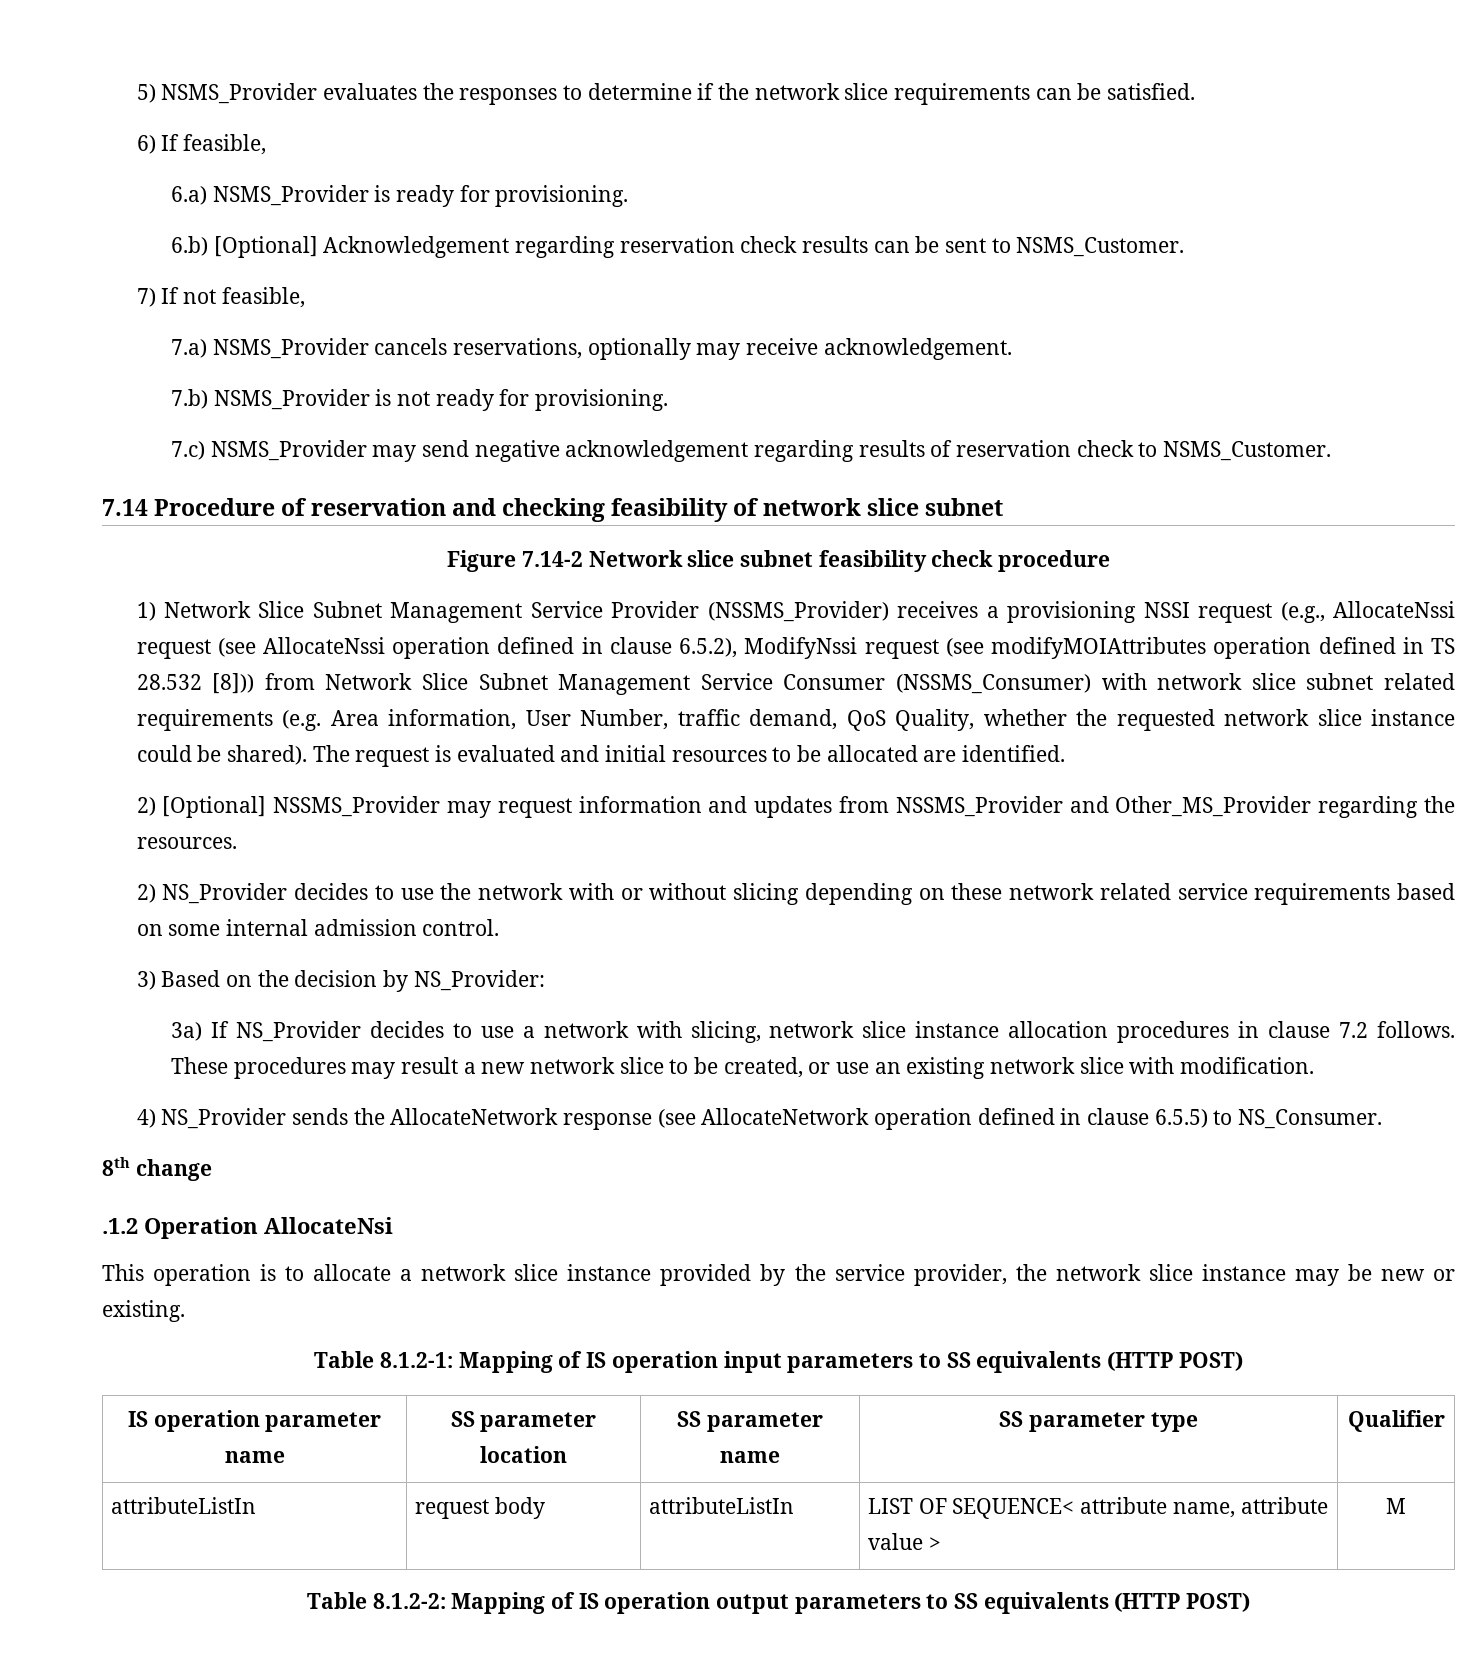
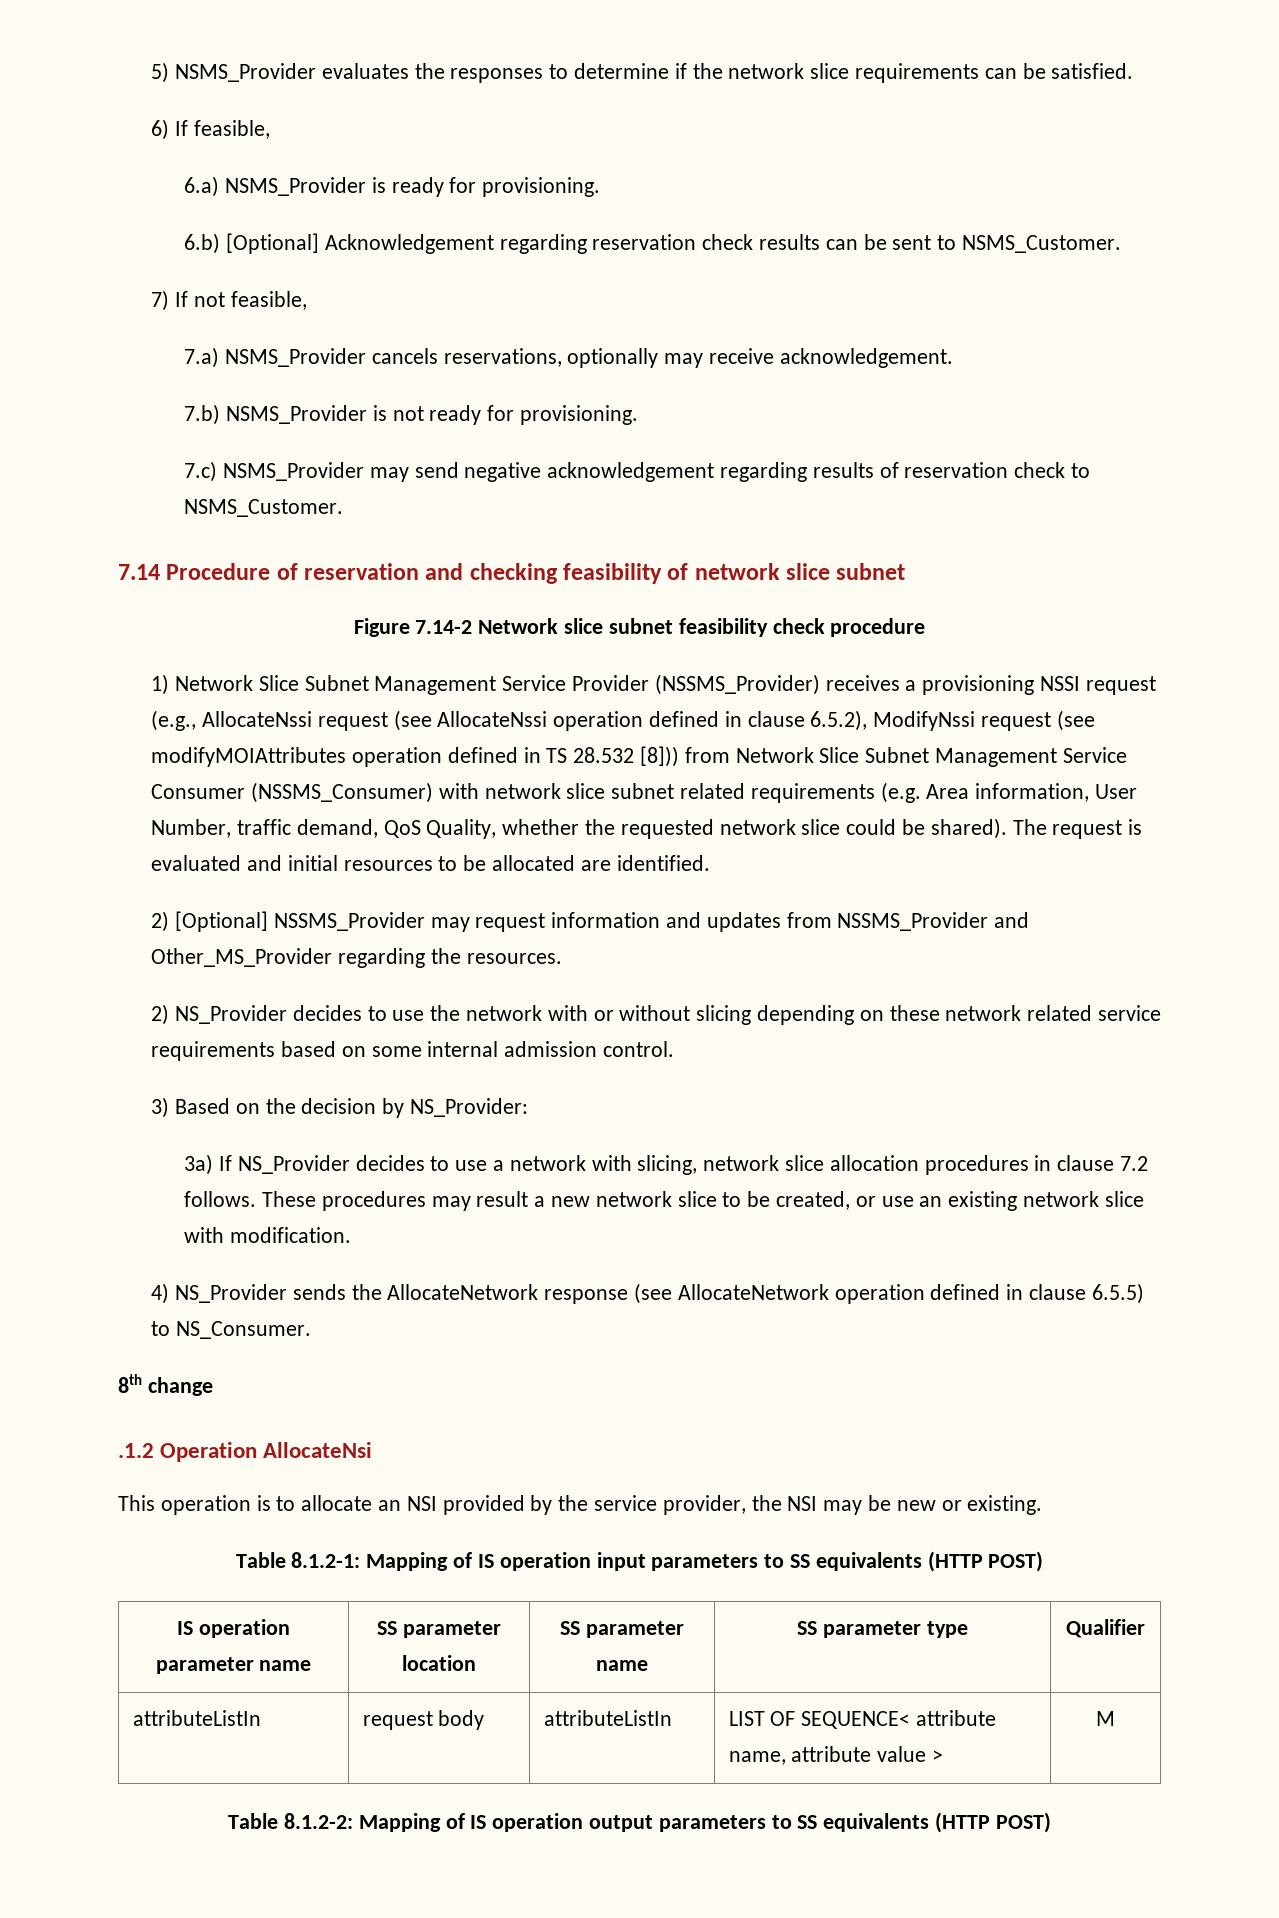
[1371,709,1455,726] instance -> (841, 827) none
[915,1021,1000,1038] instance -> (825, 1163) none
[400,1264,652,1281] a network slice instance -> [378,1496,437,1511] an NSI
[1055,1264,1286,1281] network slice instance -> [787,1496,818,1511] NSI

